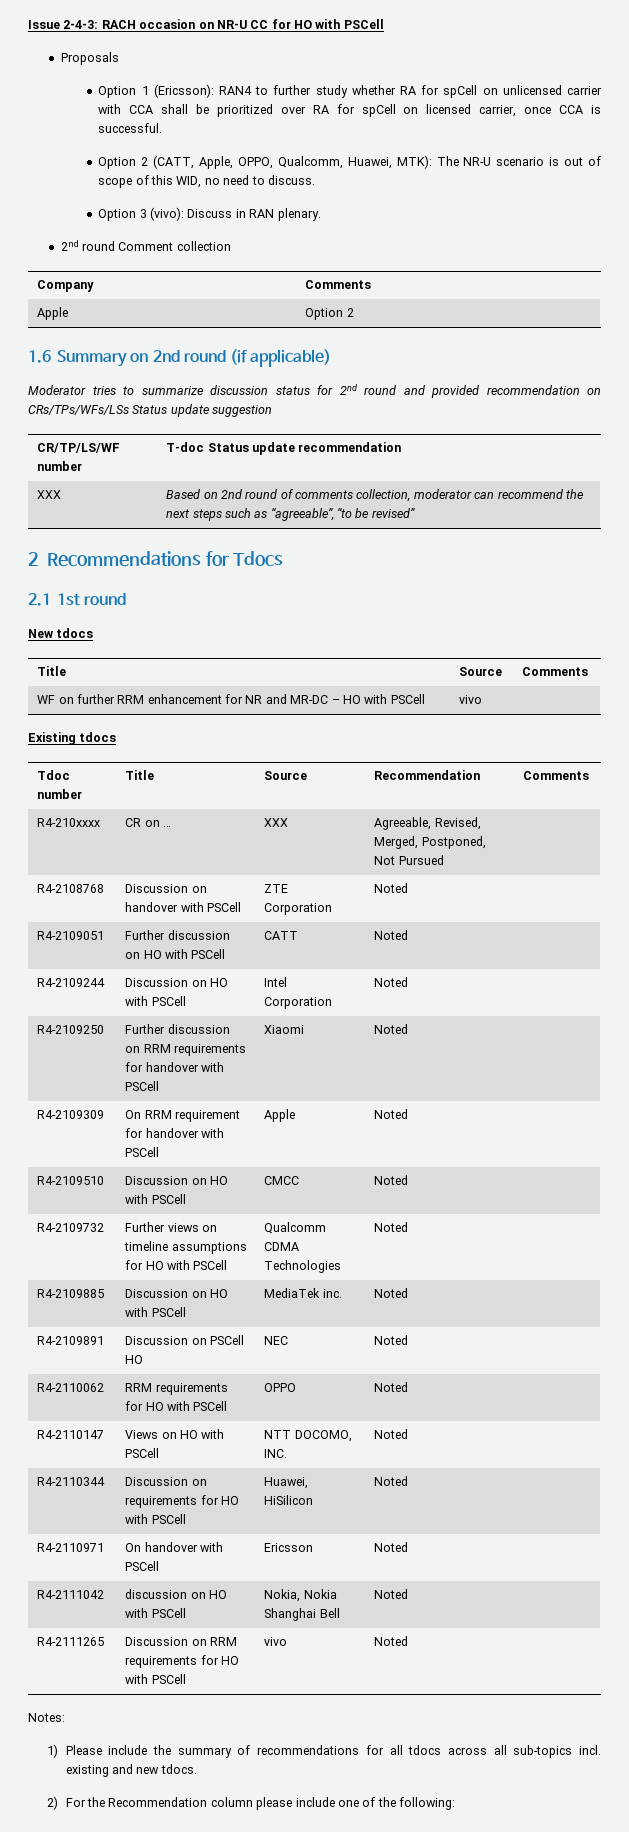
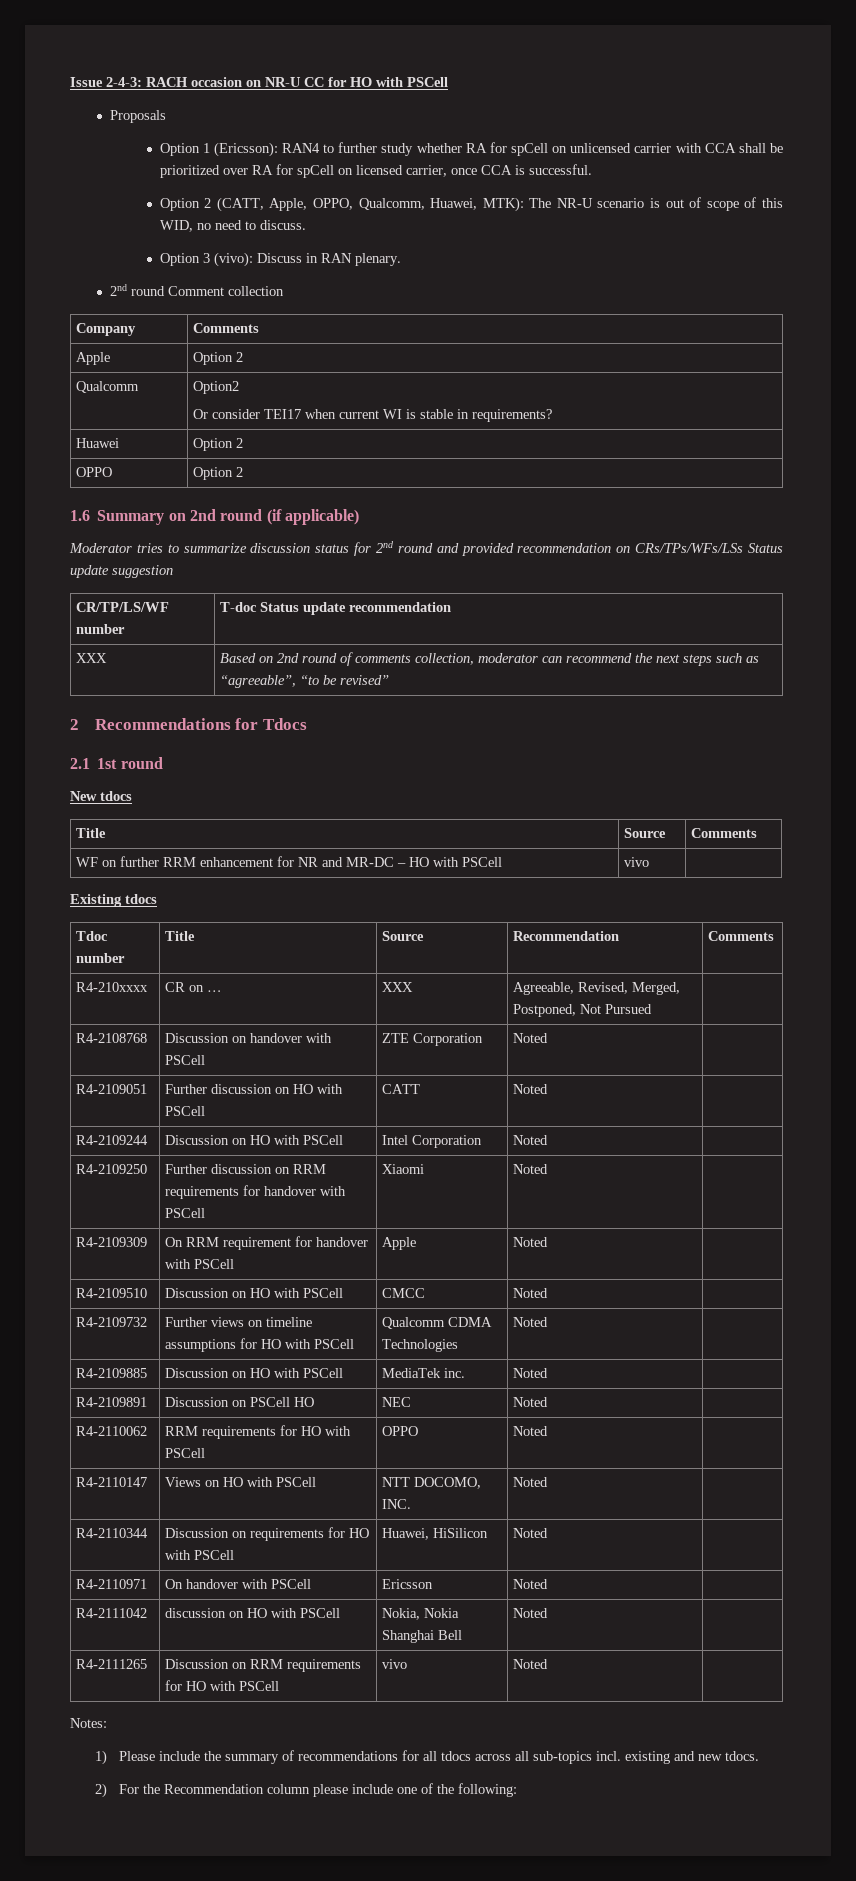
(354, 312) none -> [76,381,140,393] [193,381,240,394] [193,409,553,422] [76,438,120,448] [193,438,244,451] [76,467,113,477] [193,467,244,480] // Qualcomm | Option2 // Or consider TEI17 when current WI is stable in requirements? // Huawei | Option 2 // OPPO | Option 2

